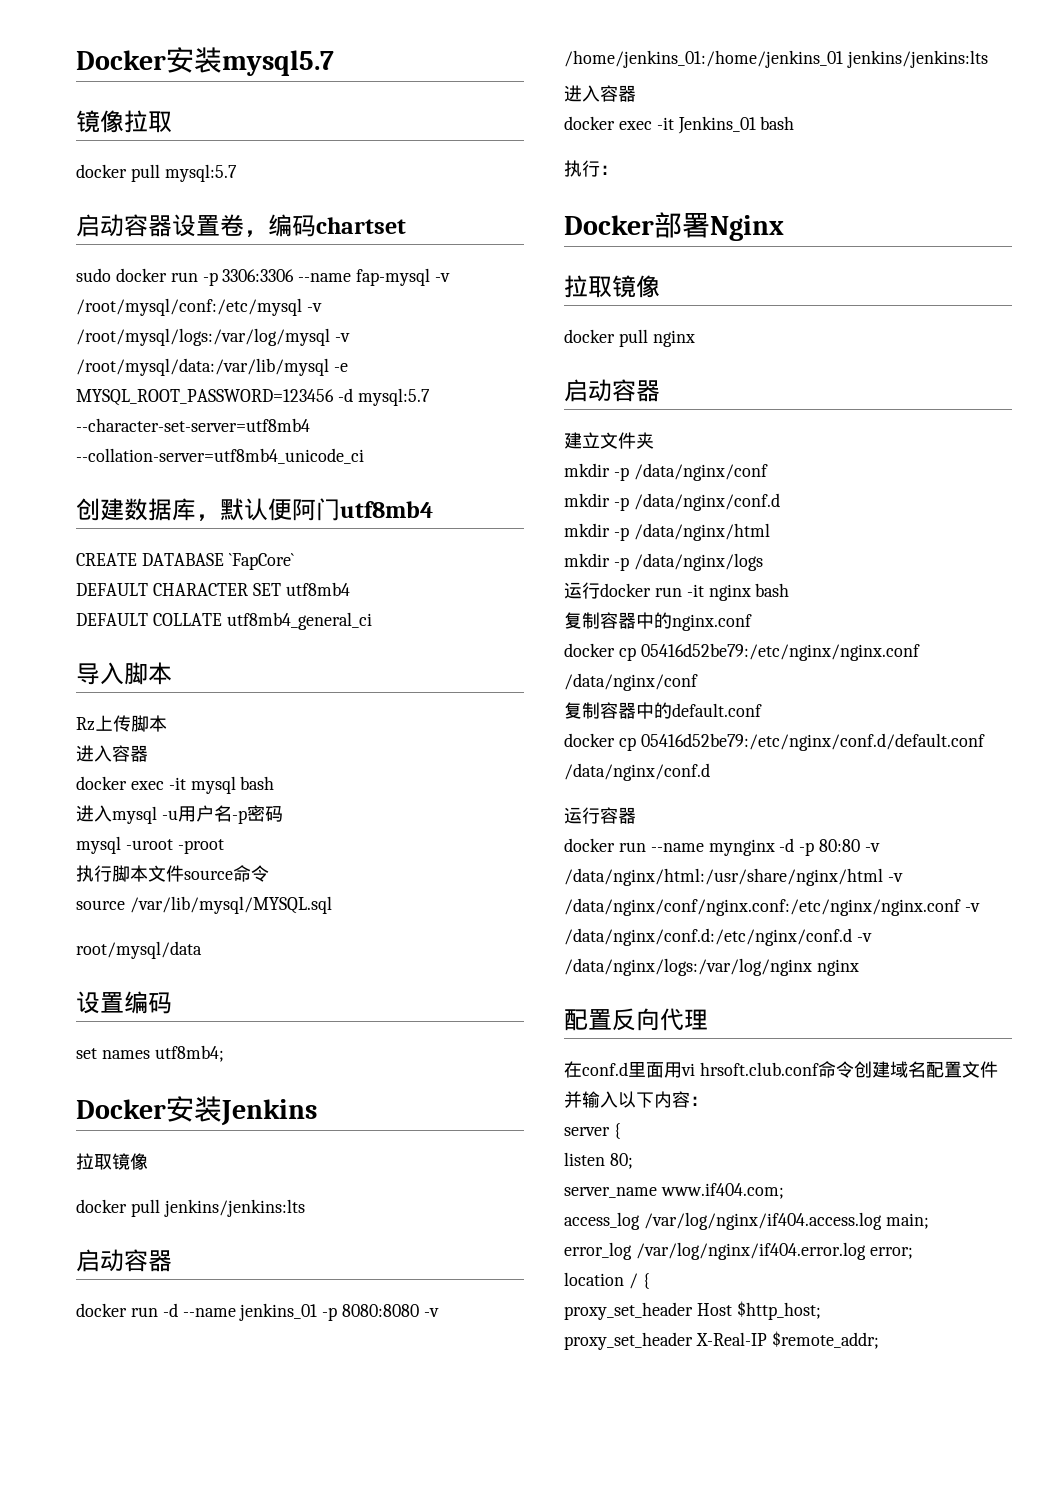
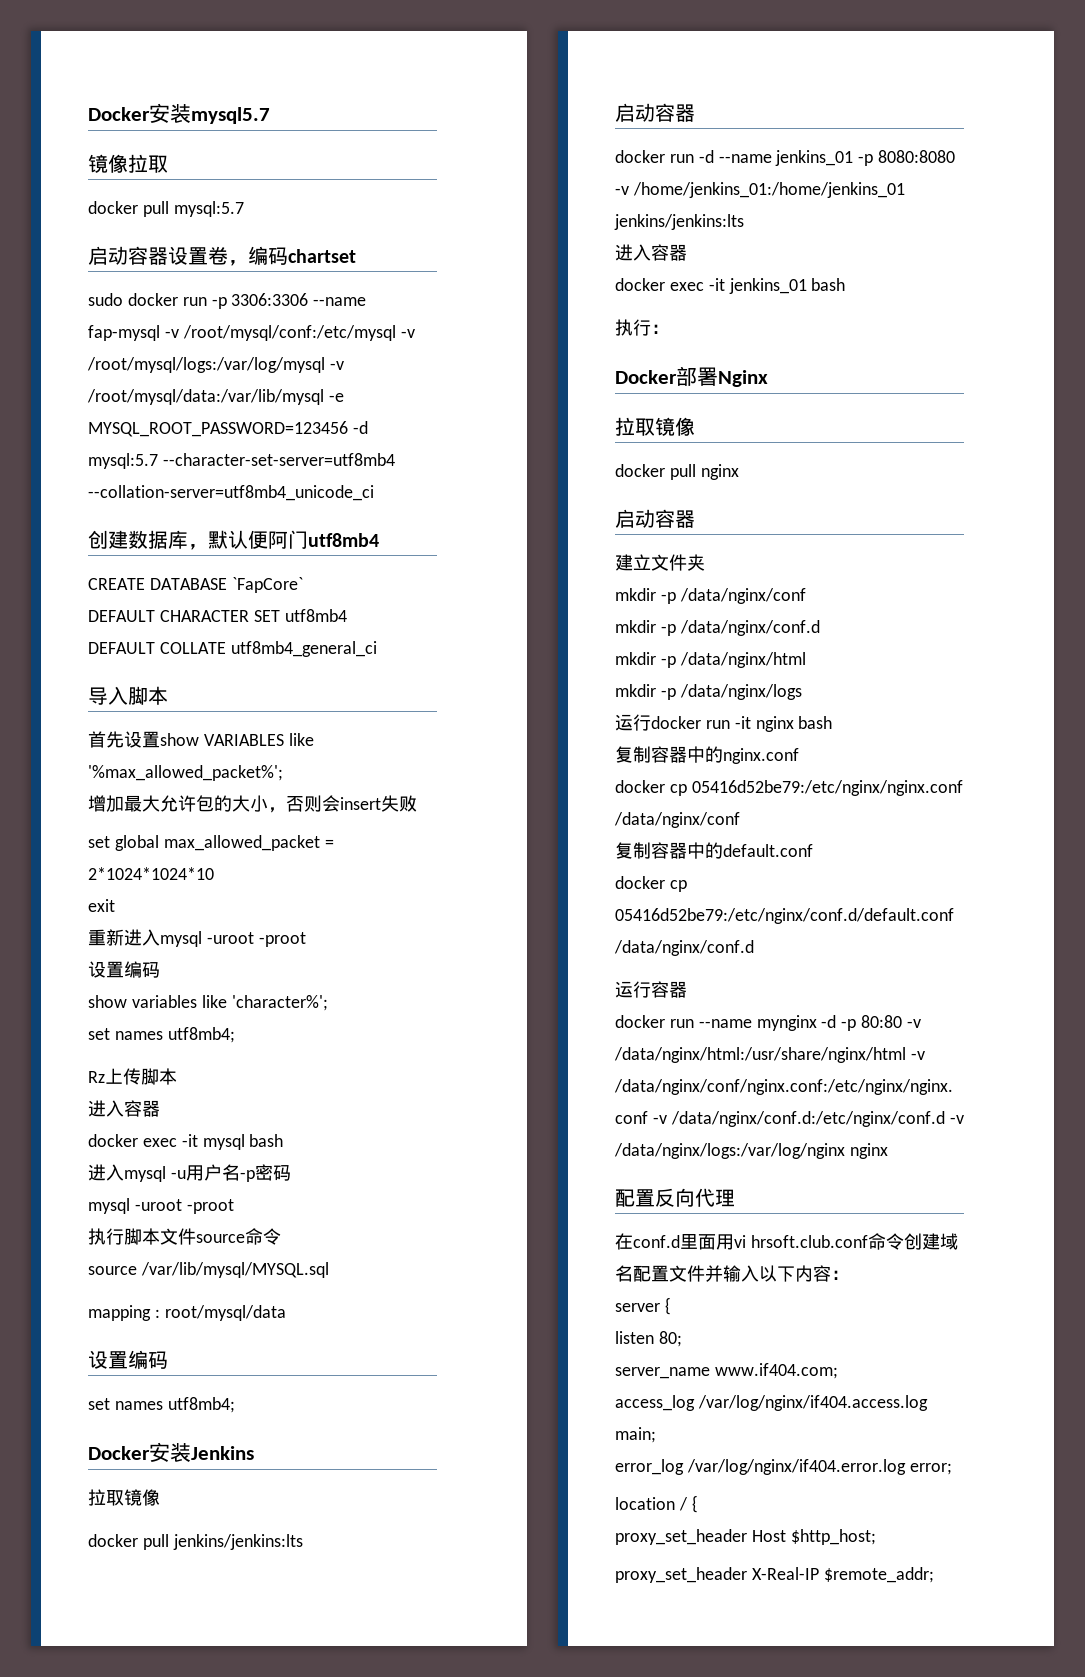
(172, 673) none -> [88,731,314,748] [88,765,283,781] [88,795,417,813] [88,835,334,851] [88,867,214,880] [88,899,115,912] [88,929,306,947] [88,961,160,978] [88,995,328,1011] [88,1027,235,1043] // 首先设置show VARIABLES like '%max_allowed_packet%'; // 增加最大允许包的大小，否则会insert失败 // set global max_allowed_packet = 2*1024*1024*10 // exit // 重新进入mysql -uroot -proot // 设置编码 // show variables like 'character%'; // set names utf8mb4;
(332, 905) none -> [88,1305,160,1321] mapping :
[677,116,756,134] Jenkins_01 -> [728,278,807,294] jenkins_01

